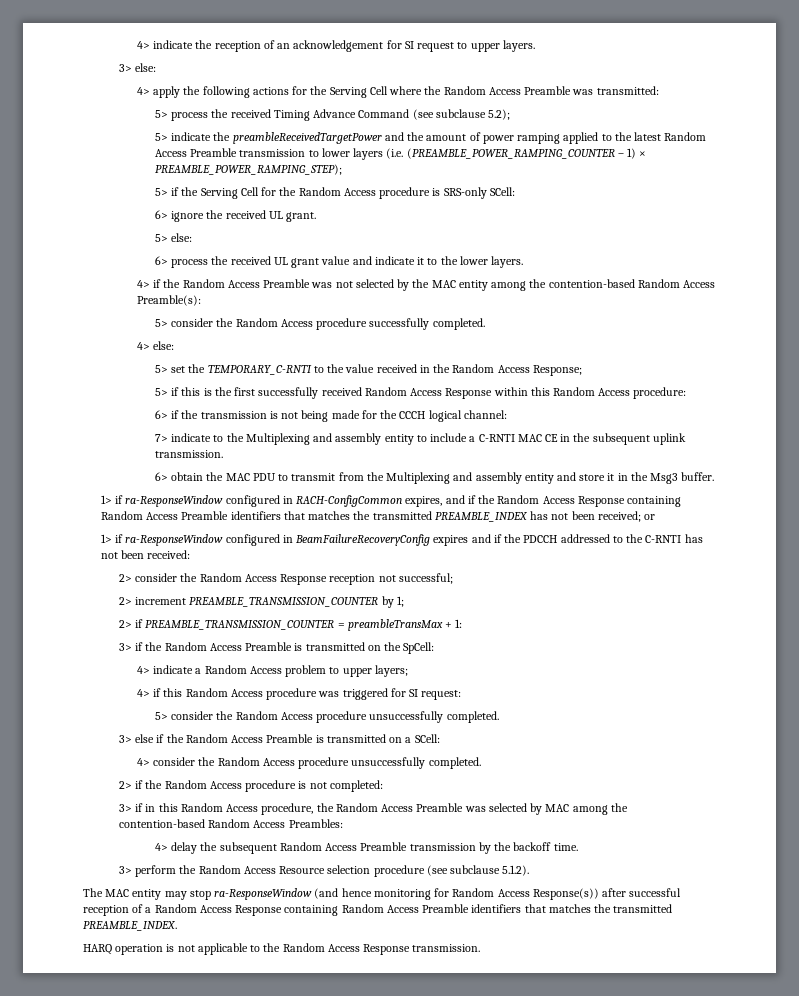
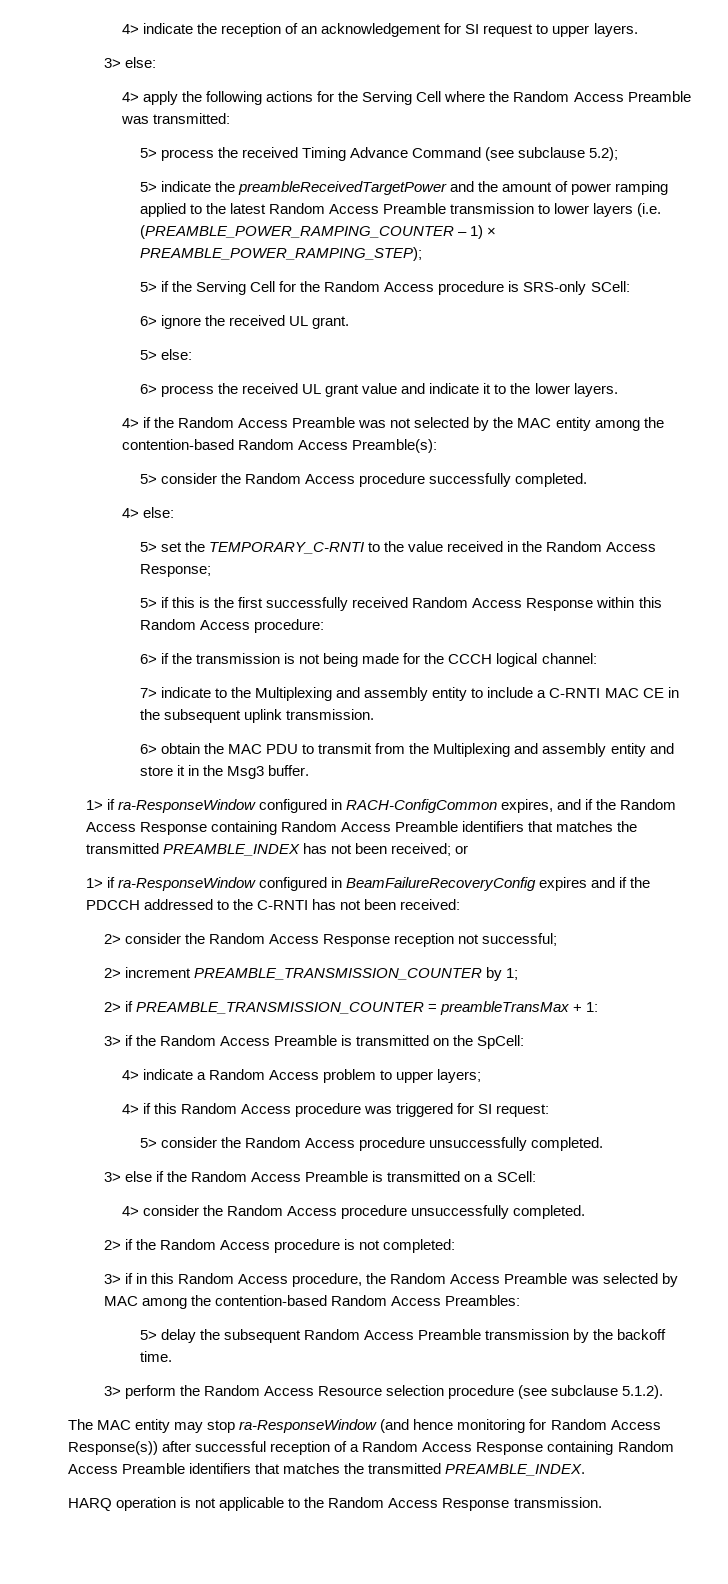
[154,843,168,851] 4> -> [139,1330,157,1340] 5>

